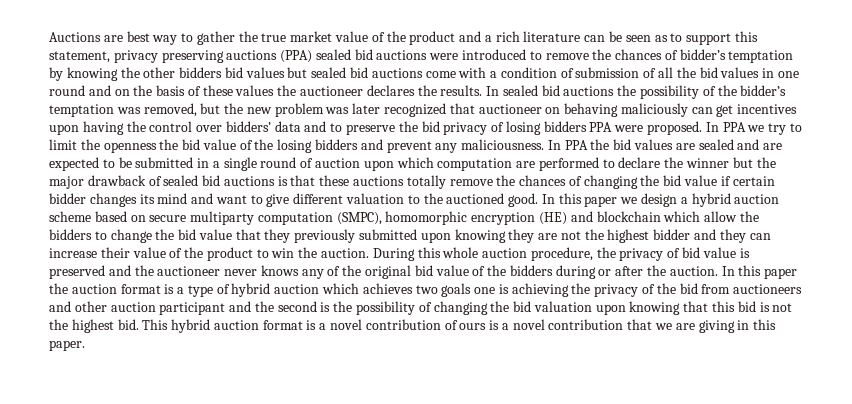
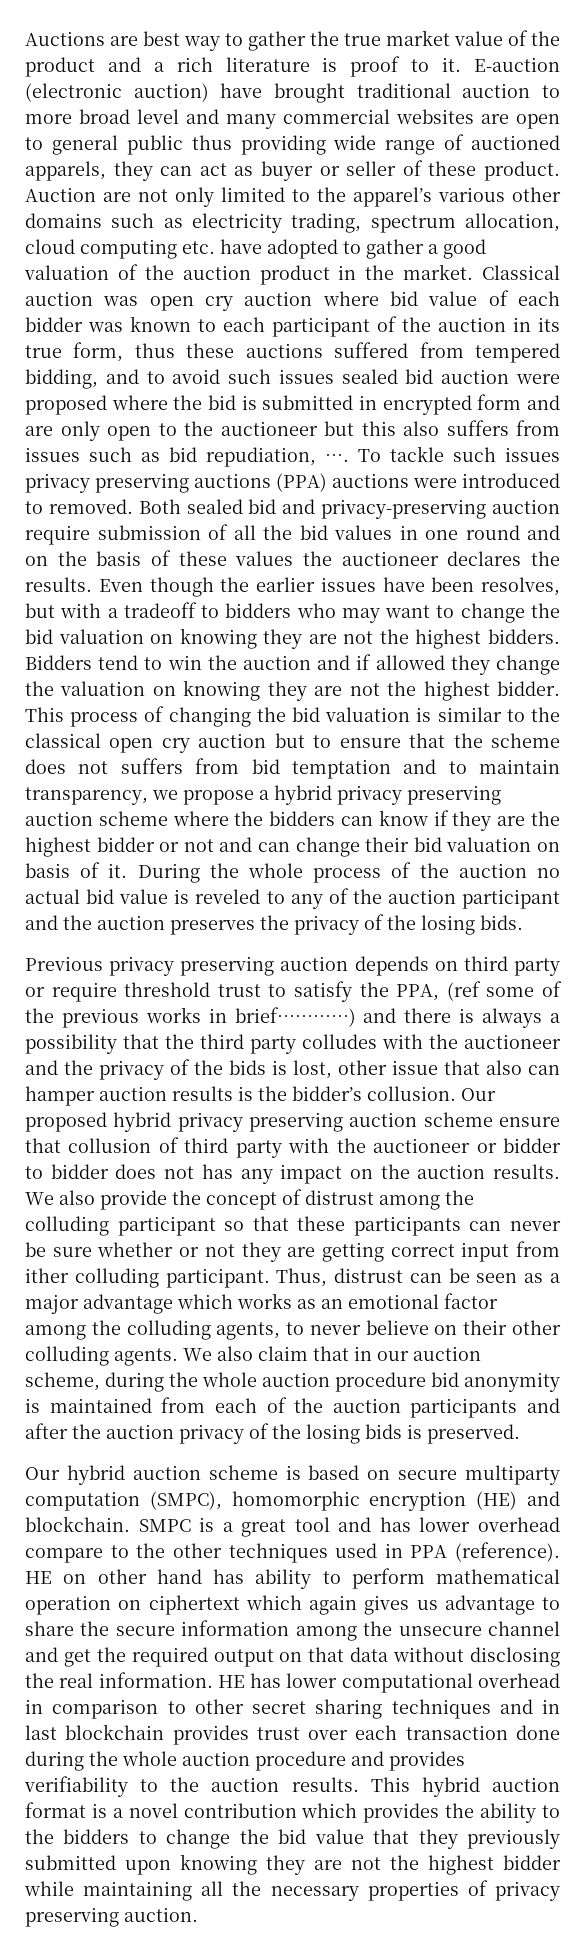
[584,31,758,45] [49,51,110,63] can be seen as to support this statement, -> [322,56,561,77] [25,83,560,103] [25,109,560,129] [25,134,560,155] [25,160,561,181] [25,187,561,207] [25,213,560,233] [25,239,486,259] [24,264,560,285] [25,290,560,311] [25,316,560,337] [25,342,560,363] [25,369,560,389] [25,394,560,415] [25,420,560,441] [25,446,560,467] is proof to it. E-auction (electronic auction) have brought traditional auction to more broad level and many commercial websites are open to general public thus providing wide range of auctioned apparels, they can act as buyer or seller of these product. Auction are not only limited to the apparel’s various other domains such as electricity trading, spectrum allocation, cloud computing etc. have adopted to gather a good valuation of the auction product in the market. Classical auction was open cry auction where bid value of each bidder was known to each participant of the auction in its true form, thus these auctions suffered from tempered bidding, and to avoid such issues sealed bid auction were proposed where the bid is submitted in encrypted form and are only open to the auctioneer but this also suffers from issues such as bid repudiation, …. To tackle such issues
[315,49,373,60] sealed bid -> (327, 482) none
[545,49,794,63] [49,67,574,81] remove the chances of bidder’s temptation by knowing the other bidders bid values but sealed bid auctions come with a condition of -> [48,499,560,519] [25,525,90,545] removed. Both sealed bid and privacy-preserving auction require
[486,85,787,99] [49,103,798,117] [49,121,802,135] [49,139,783,153] [49,157,776,171] [49,175,775,189] [49,193,688,207] In sealed bid auctions the possibility of the bidder’s temptation was removed, but the new problem was later recognized that auctioneer on behaving maliciously can get incentives upon having the control over bidders’ data and to preserve the bid privacy of losing bidders PPA were proposed. In PPA we try to limit the openness the bid value of the losing bidders and prevent any maliciousness. In PPA the bid values are sealed and are expected to be submitted in a single round of auction upon which computation are performed to declare the winner but the major drawback of sealed bid auctions is that these auctions totally remove the chances of changing the bid value if certain bidder changes its mind and want to give different valuation to the auctioned good. In this paper we design a -> [98,577,560,597] [25,602,560,623] [25,628,560,649] [25,654,560,675] [25,680,561,701] [25,706,560,727] [25,733,561,753] [25,758,560,779] [25,785,501,805] [25,810,561,831] [25,837,561,857] [25,862,560,883] [25,888,561,909] [25,914,523,935] [25,956,561,976] [25,981,563,1002] [25,1007,561,1028] [25,1034,561,1054] [25,1059,560,1080] [25,1086,496,1106] [25,1112,560,1132] [25,1137,562,1158] [25,1164,560,1184] [25,1189,474,1210] [25,1216,561,1236] [25,1241,560,1262] [25,1268,560,1288] [25,1293,498,1314] [25,1320,561,1340] [25,1346,481,1366] [25,1372,560,1392] [25,1397,560,1418] [25,1423,520,1444] [25,1467,60,1480] Even though the earlier issues have been resolves, but with a tradeoff to bidders who may want to change the bid valuation on knowing they are not the highest bidders. Bidders tend to win the auction and if allowed they change the valuation on knowing they are not the highest bidder. This process of changing the bid valuation is similar to the classical open cry auction but to ensure that the scheme does not suffers from bid temptation and to maintain transparency, we propose a hybrid privacy preserving auction scheme where the bidders can know if they are the highest bidder or not and can change their bid valuation on basis of it. During the whole process of the auction no actual bid value is reveled to any of the auction participant and the auction preserves the privacy of the losing bids. // Previous privacy preserving auction depends on third party or require threshold trust to satisfy the PPA, (ref some of the previous works in brief…………) and there is always a possibility that the third party colludes with the auctioneer and the privacy of the bids is lost, other issue that also can hamper auction results is the bidder’s collusion. Our proposed hybrid privacy preserving auction scheme ensure that collusion of third party with the auctioneer or bidder to bidder does not has any impact on the auction results. We also provide the concept of distrust among the colluding participant so that these participants can never be sure whether or not they are getting correct input from ither colluding participant. Thus, distrust can be seen as a major advantage which works as an emotional factor among the colluding agents, to never believe on their other colluding agents. We also claim that in our auction scheme, during the whole auction procedure bid anonymity is maintained from each of the auction participants and after the auction privacy of the losing bids is preserved. // Our
(91, 216) none -> [285,1465,301,1480] is
[596,211,738,222] blockchain which allow -> [25,1516,560,1537] [25,1542,560,1563] [25,1568,560,1589] [25,1595,560,1615] [25,1620,560,1641] [25,1647,561,1667] [25,1672,560,1693] [25,1699,560,1719] [25,1724,560,1745] [25,1751,465,1771] [24,1776,560,1797] [25,1802,561,1823] blockchain. SMPC is a great tool and has lower overhead compare to the other techniques used in PPA (reference). HE on other hand has ability to perform mathematical operation on ciphertext which again gives us advantage to share the secure information among the unsecure channel and get the required output on that data without disclosing the real information. HE has lower computational overhead in comparison to other secret sharing techniques and in last blockchain provides trust over each transaction done during the whole auction procedure and provides verifiability to the auction results. This hybrid auction format is a novel contribution which provides the ability to
[694,229,771,243] [49,247,750,261] [49,265,798,279] [49,283,803,297] [49,301,793,315] [49,319,777,333] [49,340,85,351] and they can increase their value of the product to win the auction. During this whole auction procedure, the privacy of bid value is preserved and the auctioneer never knows any of the original bid value of the bidders during or after the auction. In this paper the auction format is a type of hybrid auction which achieves two goals one is achieving the privacy of the bid from auctioneers and other auction participant and the second is the possibility of changing the bid valuation upon knowing that this bid is not the highest bid. This hybrid auction format is a novel contribution of ours is a novel contribution that we are giving in this paper. -> [24,1880,560,1901] [25,1907,198,1927] while maintaining all the necessary properties of privacy preserving auction.

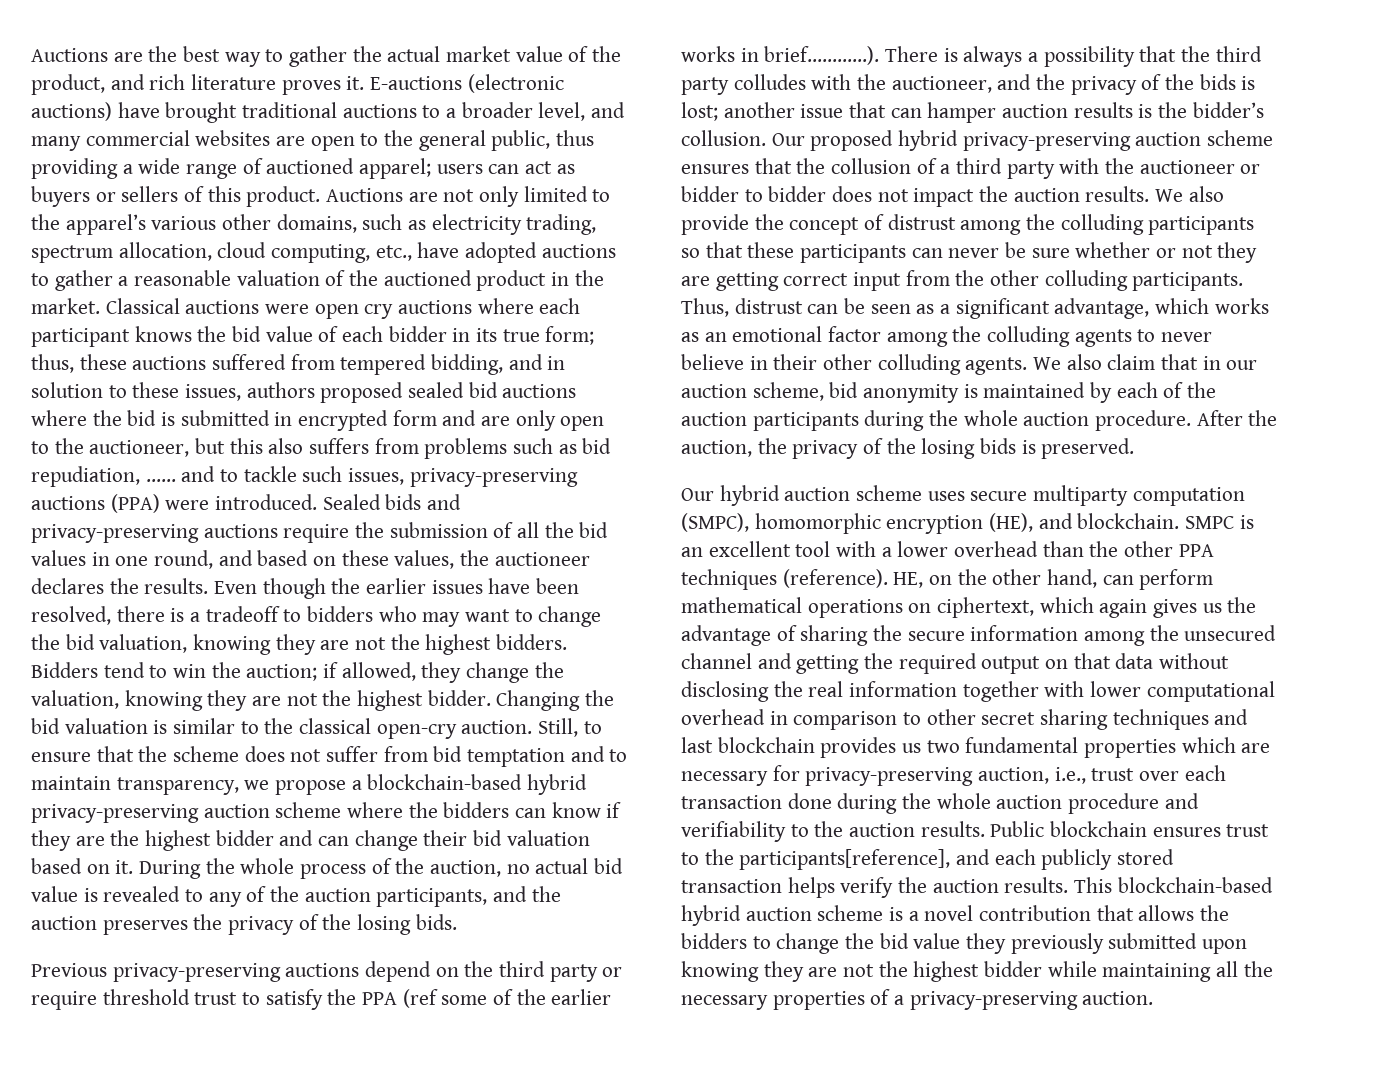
[25,31,138,46] Auctions are -> [31,46,178,62] Auctions are the
[344,33,381,46] true -> [387,46,441,62] actual
[25,56,561,77] [25,83,560,103] [25,109,179,124] product and a rich literature is proof to it. E-auction (electronic auction) have brought traditional auction to more broad level -> [31,74,564,95] [31,102,586,123] product, and rich literature proves it. E-auctions (electronic auctions) have brought traditional auctions to a broader level,
[51,135,183,155] general public -> [384,130,551,151] the general public,
(326, 145) none -> [122,164,133,174] a
[25,161,153,181] apparels, they -> [359,158,483,179] apparel; users
[261,160,561,181] [25,187,96,202] buyer or seller of these product. Auction -> [31,186,404,207] buyers or sellers of this product. Auctions
[25,213,102,228] domains -> [276,214,357,233] domains,
[80,239,215,259] computing etc. -> [271,244,412,263] computing, etc.,
(338, 249) none -> [541,244,616,258] auctions
[443,239,486,259] good -> [134,270,232,286] reasonable
[182,265,251,280] auction -> [383,270,472,286] auctioned
[25,291,379,311] auction was open cry auction where -> [185,298,581,319] [31,326,227,347] auctions were open cry auctions where each participant knows the
[88,316,506,337] was known to each participant of the auction -> (447, 334) none
[73,342,175,362] form, thus -> [545,326,595,345] [31,354,74,373] form; thus,
[146,369,560,384] [25,395,107,415] to avoid such issues sealed bid auction were proposed -> [547,356,566,370] [31,382,577,403] in solution to these issues, authors proposed sealed bid auctions
[220,421,318,436] auctioneer -> [89,440,190,457] auctioneer,
[25,447,80,462] issues -> [424,438,508,459] problems
[325,446,560,462] [25,473,560,493] [25,499,560,519] [25,525,90,545] …. To tackle such issues privacy preserving auctions (PPA) auctions were introduced to removed. Both sealed bid and privacy-preserving auction require -> [145,466,578,487] [31,494,462,513] [31,522,385,543] …... and to tackle such issues, privacy-preserving auctions (PPA) were introduced. Sealed bids and privacy-preserving auctions require the
[465,525,560,540] [25,550,294,566] round and on the basis of these values -> [154,550,455,569] round, and based on these values,
[481,577,560,596] [25,603,102,618] resolves, but with -> [31,606,185,625] resolved, there is
[58,629,174,644] valuation on -> [99,634,188,653] valuation,
[242,654,445,670] auction and if allowed -> [246,662,416,681] auction; if allowed,
[60,681,176,696] valuation on -> [31,690,119,709] valuation,
[25,706,251,727] This process of changing -> [496,690,581,711] Changing
[109,733,305,753] open cry auction but -> [376,718,579,739] open-cry auction. Still,
[120,758,183,774] suffers -> [326,746,379,762] suffer
[274,785,501,805] hybrid privacy preserving -> [367,774,588,795] [31,804,199,823] blockchain-based hybrid privacy-preserving
[159,839,214,852] or not -> (274, 838) none
[537,842,561,852] [25,862,101,878] on basis of -> [31,858,110,874] based on
[458,863,527,878] auction -> [430,860,502,877] auction,
[195,889,261,904] reveled -> [103,886,181,902] revealed
[462,889,561,909] participant -> [376,888,488,907] participants,
[109,956,458,976] privacy preserving auction depends on -> [112,961,494,982] privacy-preserving auctions depend on the
[396,984,440,1001] PPA, -> [362,992,398,1005] PPA
[61,1008,139,1028] previous -> [551,989,612,1005] earlier
[234,1007,452,1027] brief…………) and there -> [764,46,939,65] brief…………). There
[464,1034,561,1049] auctioneer -> [891,76,992,93] auctioneer,
[293,1060,387,1079] lost, other -> [681,102,795,121] lost; another
[486,1060,522,1075] also -> (887, 110) none
[177,1112,560,1132] [25,1138,61,1153] privacy preserving auction scheme ensure that -> [962,130,1274,151] [681,158,826,174] privacy-preserving auction scheme ensures that the
(179, 1145) none -> [940,164,951,174] a
[201,1164,373,1184] has any impact on -> [913,188,975,207] impact
[117,1216,216,1236] participant -> [1148,216,1255,235] participants
[25,1268,270,1288] ither colluding participant. -> [955,270,1244,291] the other colluding participants.
[25,1294,173,1314] major advantage -> [955,298,1150,319] significant advantage,
[216,1322,281,1340] agents, -> [1074,329,1132,347] agents
[434,1325,458,1335] on -> [749,356,768,370] in
[105,1372,426,1392] during the whole auction procedure -> (824, 391) none
[161,1397,206,1413] from -> [1090,382,1113,403] by
[527,1398,560,1413] [25,1423,174,1439] and after the auction -> [864,410,1278,431] [681,438,787,457] during the whole auction procedure. After the auction, the
[285,1465,391,1480] is based on -> [927,491,965,501] uses
[476,1491,518,1510] (HE) -> [989,513,1034,532] (HE),
[222,1517,560,1537] [25,1542,560,1563] [25,1568,560,1589] [25,1595,560,1615] [25,1621,74,1636] a great tool and has lower overhead compare to the other techniques used in PPA (reference). HE on other hand has ability to perform mathematical operation on ciphertext which again gives us advantage to share -> [681,541,1214,557] [681,569,1214,590] [681,597,1257,618] [681,625,869,646] an excellent tool with a lower overhead than the other PPA techniques (reference). HE, on the other hand, can perform mathematical operations on ciphertext, which again gives us the advantage of sharing
[398,1626,482,1636] unsecure -> [1184,625,1277,641] unsecured
[63,1649,91,1667] get -> [796,655,860,674] getting
[98,1672,282,1688] information. HE has -> [849,681,1085,702] information together with
[542,1699,560,1714] in -> (1249, 717) none
(249, 1735) none -> [902,737,1271,758] [681,765,1086,786] us two fundamental properties which are necessary for privacy-preserving auction, i.e.,
[389,1751,465,1771] provides -> (1199, 801) none
[370,1777,560,1797] [25,1802,86,1818] This hybrid auction format -> [990,821,1270,837] [681,849,1175,870] [681,877,1273,898] [681,905,884,926] Public blockchain ensures trust to the participants[reference], and each publicly stored transaction helps verify the auction results. This blockchain-based hybrid auction scheme
[301,1803,561,1823] which provides the ability to -> [1096,905,1195,921] that allows
[373,1829,410,1844] that -> (961, 941) none
[495,1881,560,1901] [25,1907,119,1927] privacy preserving -> [894,991,1078,1010] a privacy-preserving

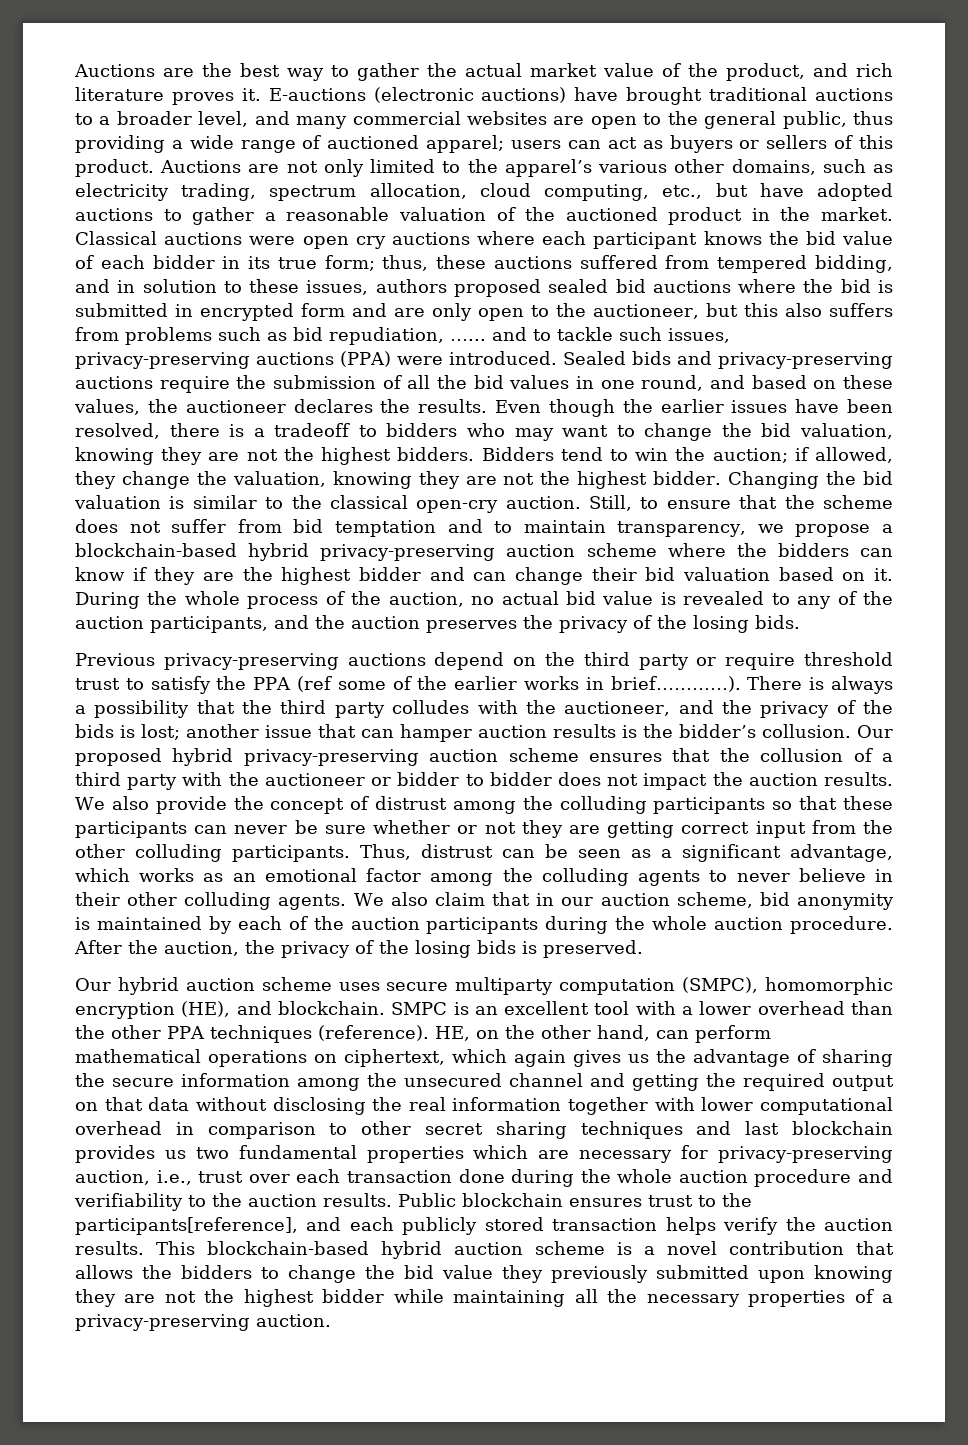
(412, 253) none -> [715,183,748,197] but

